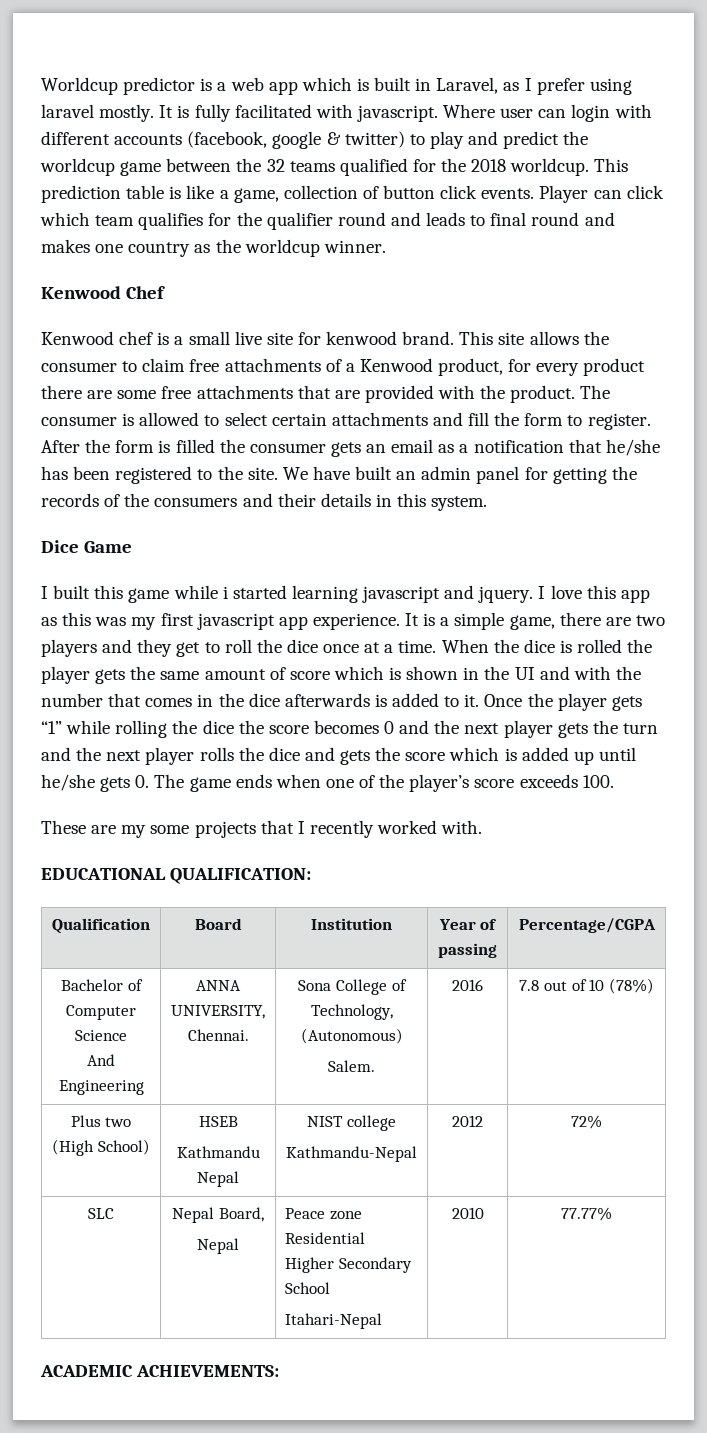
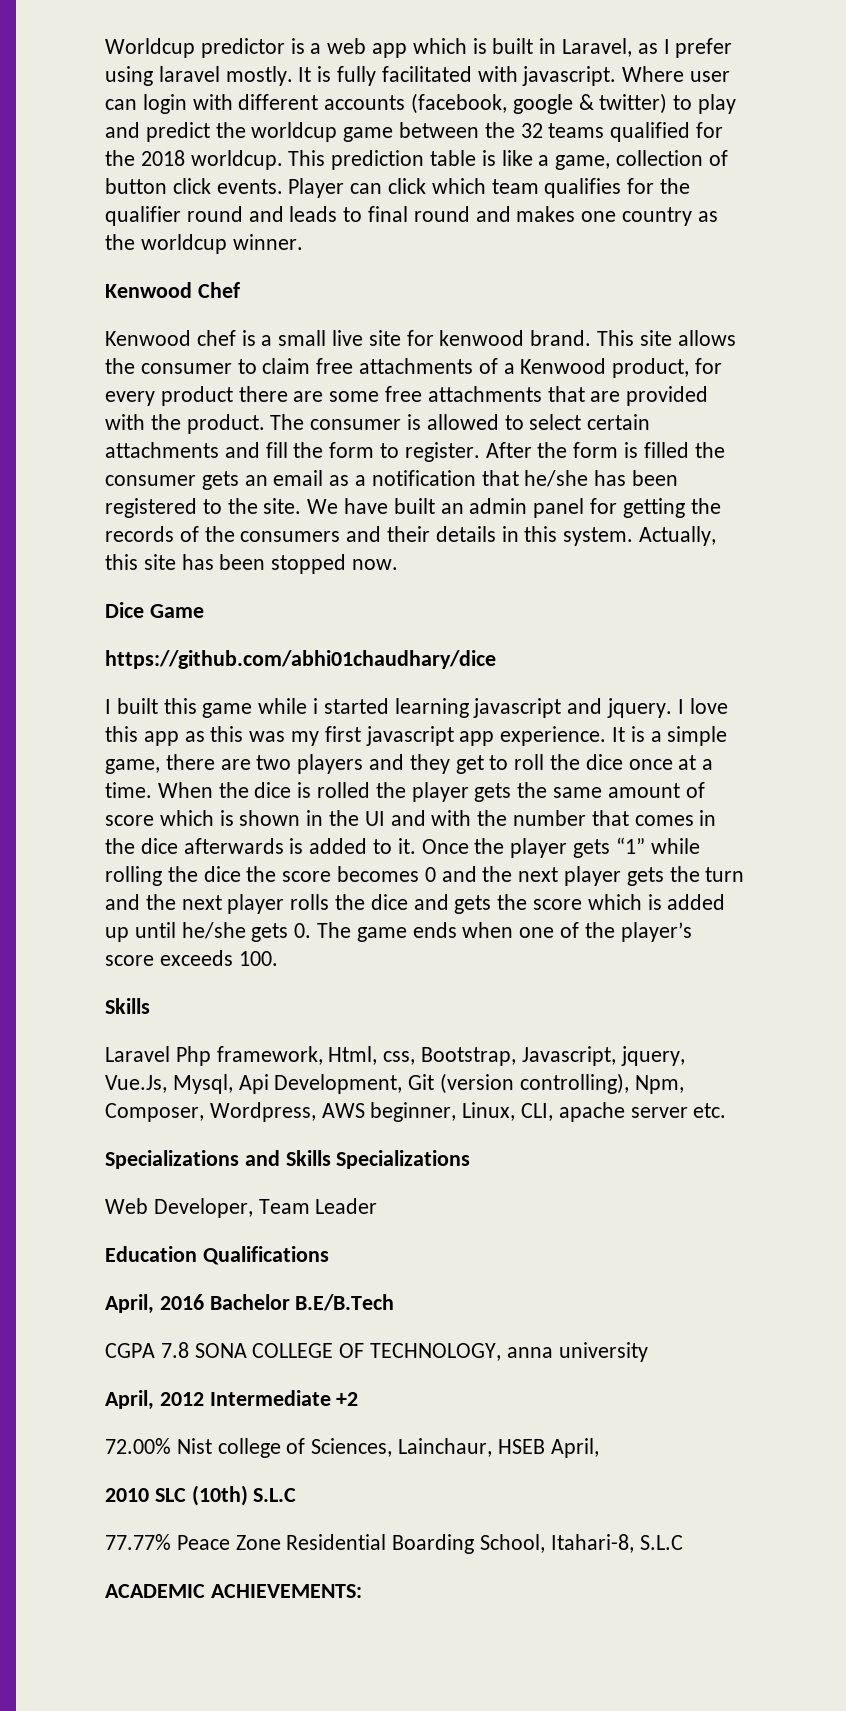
(488, 503) none -> [639,526,717,546] [105,554,399,574] Actually, this site has been stopped now.
(133, 547) none -> [105,650,496,669] // https://github.com/abhi01chaudhary/dice
[41,820,483,838] [41,868,312,884] [52,918,150,934] [194,918,242,930] [311,918,392,930] [438,919,498,930] [438,943,497,958] [518,918,656,933] [61,979,143,991] [66,1005,136,1020] [75,1030,127,1041] [87,1054,115,1066] [58,1080,144,1095] [195,980,241,991] [171,1005,265,1019] [187,1029,249,1041] [298,979,407,995] [310,1004,393,1020] [300,1028,403,1044] [328,1060,375,1072] [452,979,483,991] [519,978,654,994] [70,1115,132,1127] [52,1139,150,1156] [198,1116,238,1127] [176,1146,260,1158] [196,1171,239,1187] [307,1115,396,1131] [286,1146,417,1162] [452,1115,483,1127] [571,1115,602,1129] [88,1208,114,1219] [172,1207,264,1223] [196,1238,239,1254] [285,1208,362,1220] [285,1232,366,1244] [285,1257,412,1273] [285,1282,331,1294] [285,1313,383,1329] [451,1207,484,1219] [561,1207,612,1221] These are my some projects that I recently worked with. // EDUCATIONAL QUALIFICATION: // Qualification | Board | Institution | Year of passing | Percentage/CGPA // Bachelor of Computer Science // And Engineering | ANNA UNIVERSITY, Chennai. | Sona College of Technology, (Autonomous) // Salem. | 2016 | 7.8 out of 10 (78%) // Plus two (High School) | HSEB // Kathmandu Nepal | NIST college // Kathmandu-Nepal | 2012 | 72% // SLC | Nepal Board, // Nepal | Peace zone Residential Higher Secondary School // Itahari-Nepal | 2010 | 77.77% -> [105,998,150,1014] [105,1046,685,1066] [105,1073,684,1094] [105,1102,727,1122] [105,1150,471,1169] [105,1198,378,1218] [105,1246,329,1265] [105,1294,395,1314] [105,1342,648,1362] [105,1390,359,1410] [105,1438,599,1458] [105,1485,297,1506] [105,1534,683,1554] Skills // Laravel Php framework, Html, css, Bootstrap, Javascript, jquery, Vue.Js, Mysql, Api Development, Git (version controlling), Npm, Composer, Wordpress, AWS beginner, Linux, CLI, apache server etc. // Specializations and Skills Specializations // Web Developer, Team Leader // Education Qualifications // April, 2016 Bachelor B.E/B.Tech // CGPA 7.8 SONA COLLEGE OF TECHNOLOGY, anna university // April, 2012 Intermediate +2 // 72.00% Nist college of Sciences, Lainchaur, HSEB April, // 2010 SLC (10th) S.L.C // 77.77% Peace Zone Residential Boarding School, Itahari-8, S.L.C

